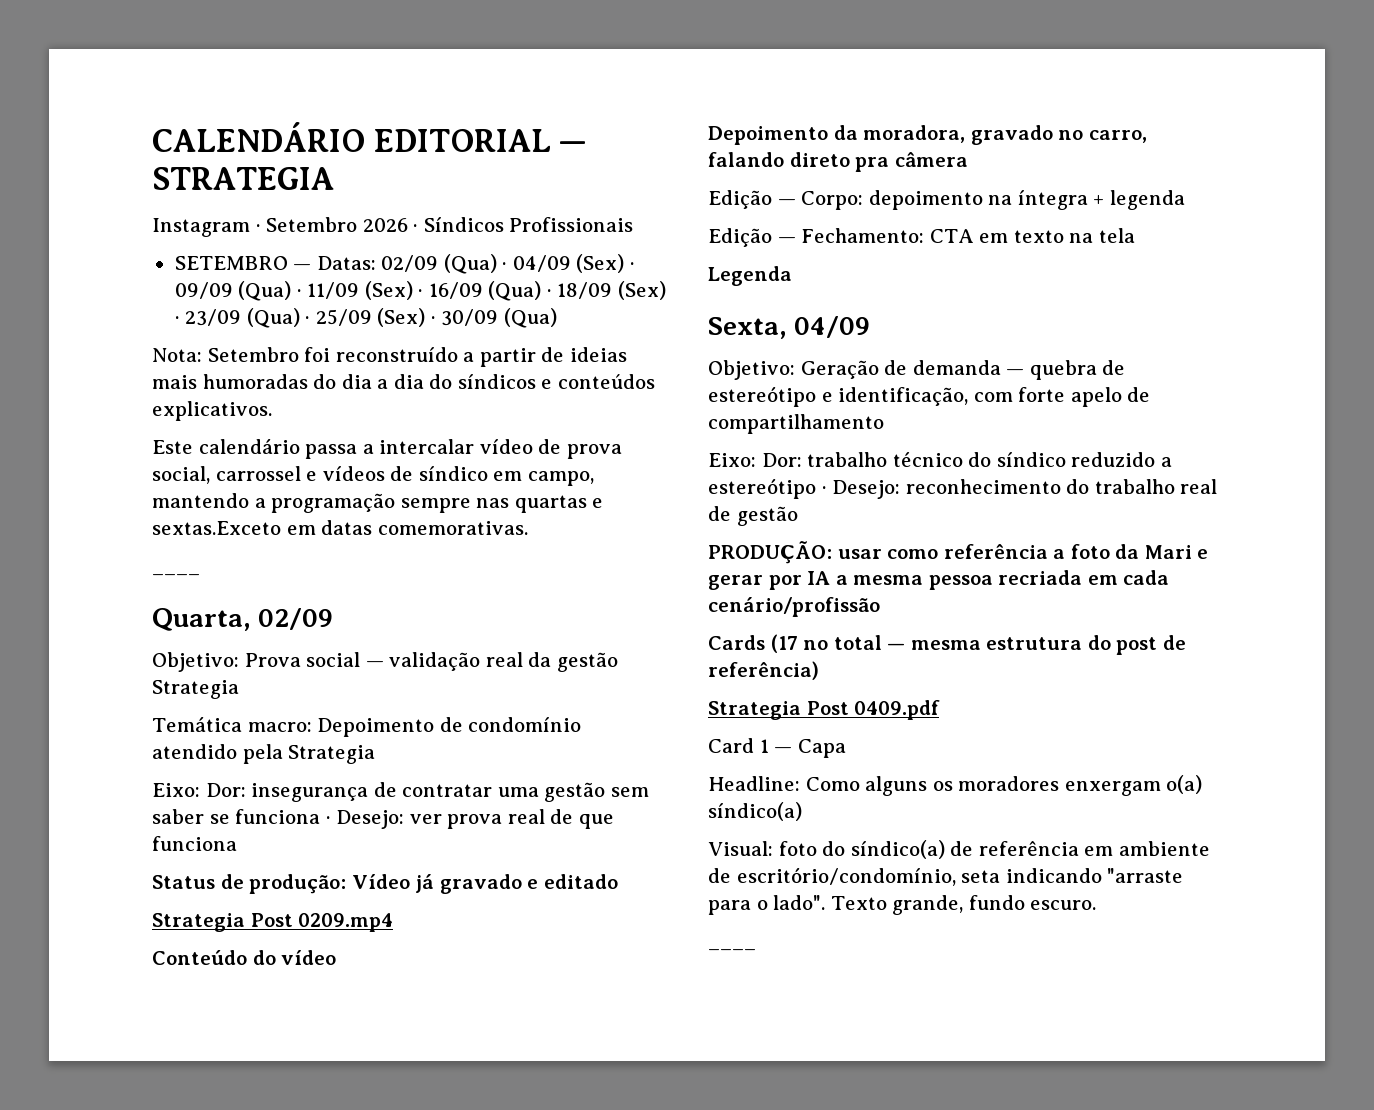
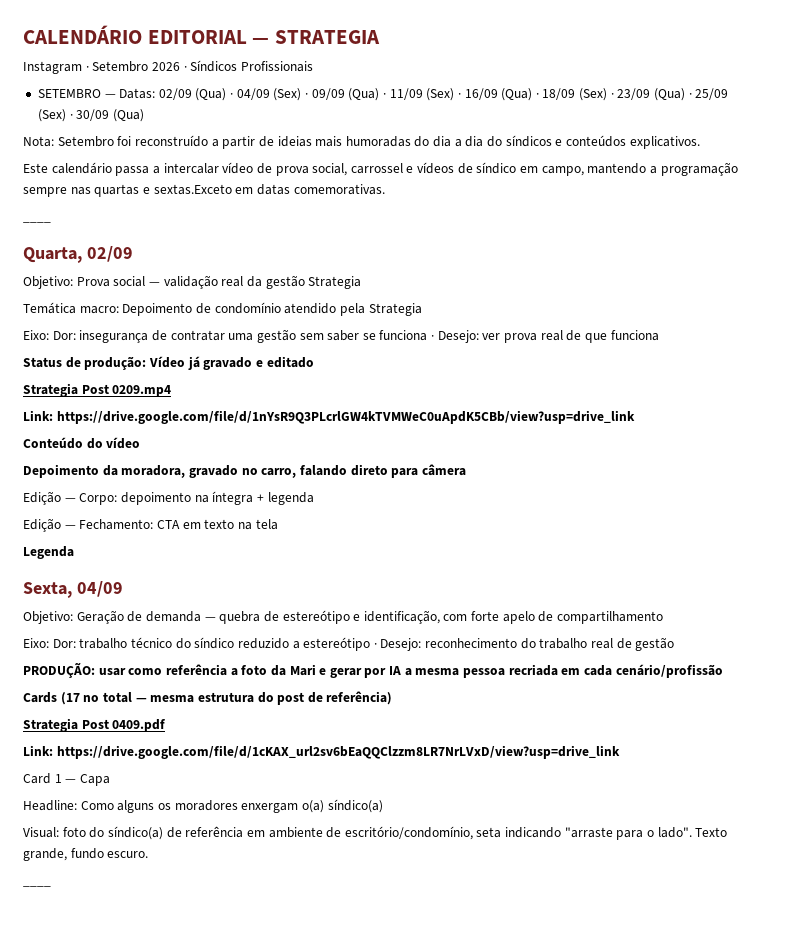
(394, 922) none -> [23,410,635,424] // Link: https://drive.google.com/file/d/1nYsR9Q3PLcrlGW4kTVMWeC0uApdK5CBb/view?usp=drive_link
[855,157,890,172] pra -> [391,468,419,478] para
(941, 710) none -> [23,745,620,759] // Link: https://drive.google.com/file/d/1cKAX_url2sv6bEaQQClzzm8LR7NrLVxD/view?usp=drive_link

